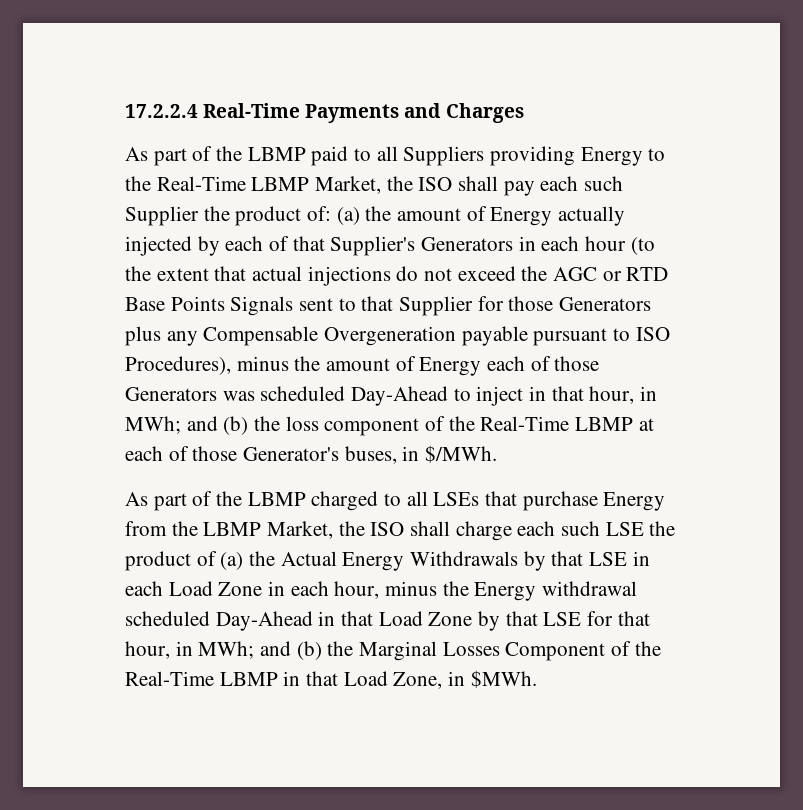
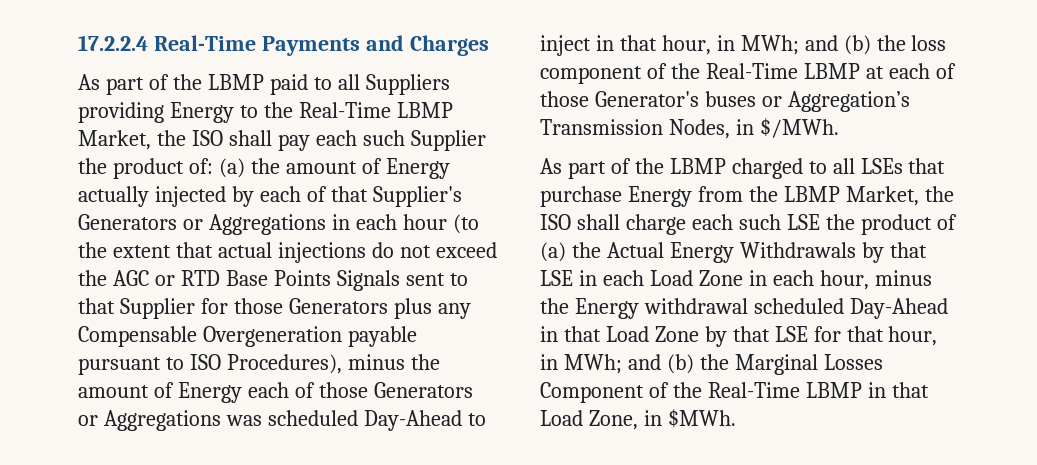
(514, 244) none -> [182,214,326,235] or Aggregations
(217, 394) none -> [78,410,221,431] or Aggregations
[344,446,397,464] buses, -> [704,91,910,112] [540,119,730,139] buses or Aggregation’s Transmission Nodes,

